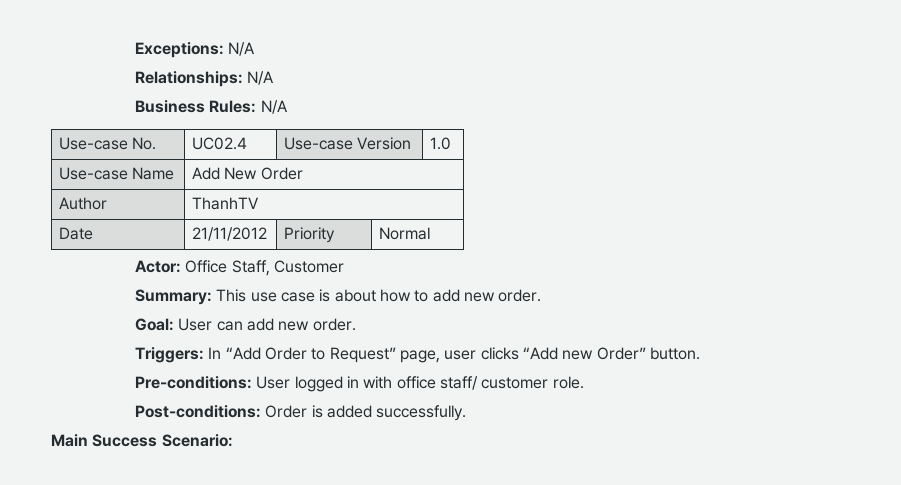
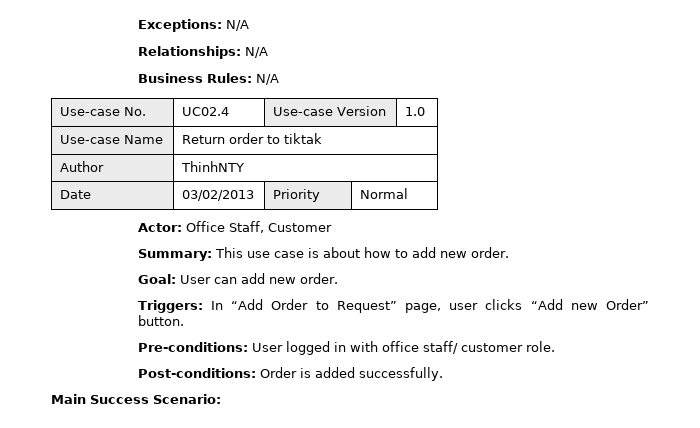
[192,167,303,180] Add New Order -> [181,133,322,144] Return order to tiktak
[192,197,260,210] ThanhTV -> [180,161,244,172] ThinhNTY
[192,227,268,241] 21/11/2012 -> [181,190,254,201] 03/02/2013

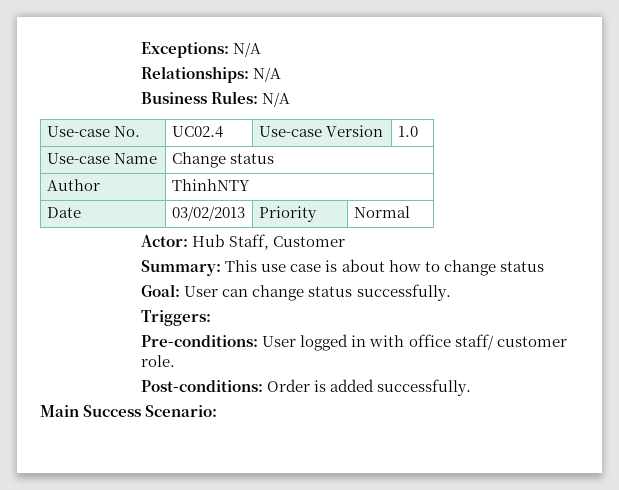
[181,133,322,144] Return order to tiktak -> [171,152,274,168] Change status
[185,221,225,232] Office -> [192,234,226,247] Hub
[411,247,509,258] add new order. -> [443,260,544,276] change status
[240,273,338,284] [137,299,649,313] [137,315,184,326] add new order. // Triggers: In “Add Order to Request” page, user clicks “Add new Order” button. -> [252,284,451,301] [141,310,212,326] change status successfully. // Triggers:

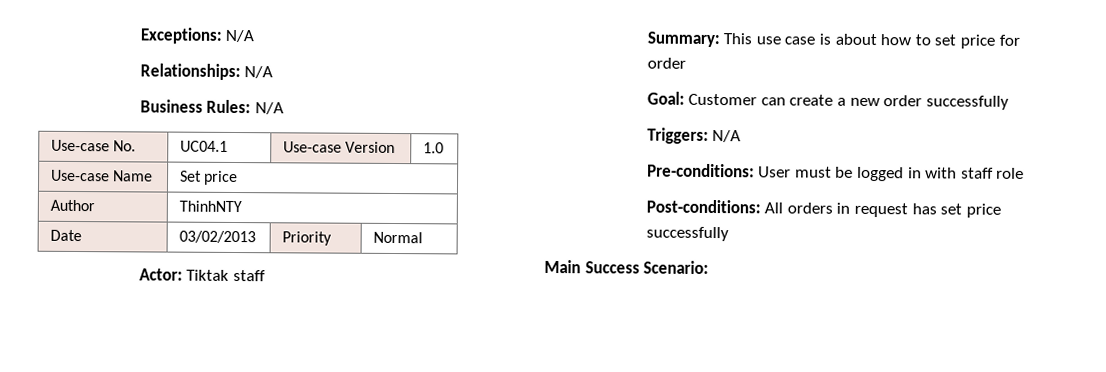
[171,126,223,138] UC02.4 -> [180,140,229,152] UC04.1
[171,152,274,168] Change status -> [180,170,239,186] Set price
[192,234,346,250] Hub Staff, Customer -> [186,269,266,282] Tiktak staff
[443,260,544,276] [141,284,451,301] change status // Goal: User can change status successfully. -> [934,34,1020,49] [646,57,686,69] [646,91,1009,110] set price for order // Goal: Customer can create a new order successfully
(212, 318) none -> [712,130,742,143] N/A
(297, 341) none -> [794,166,854,178] must be
[408,334,567,350] [141,355,176,367] [141,379,472,396] office staff/ customer role. // Post-conditions: Order is added successfully. -> [960,167,1025,179] [645,199,1001,218] [645,226,729,242] staff role // Post-conditions: All orders in request has set price successfully

